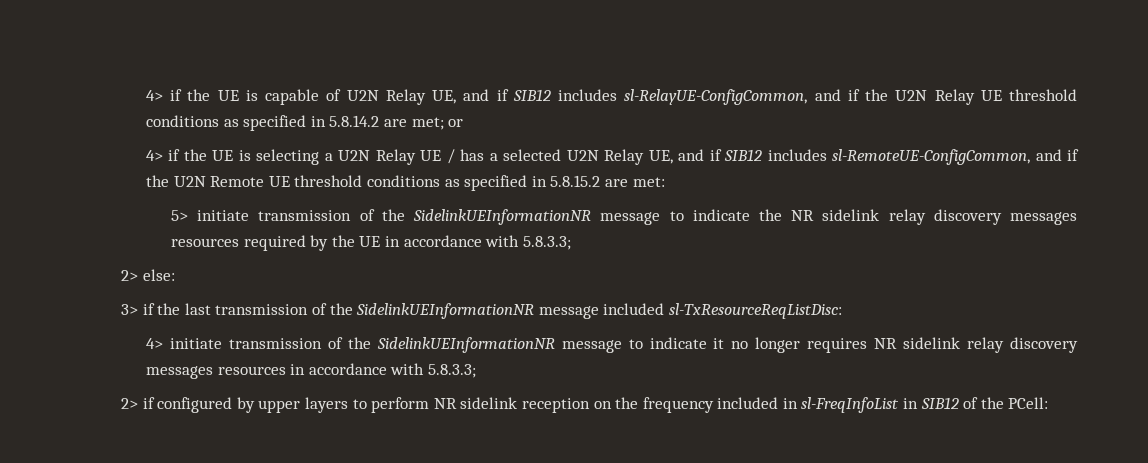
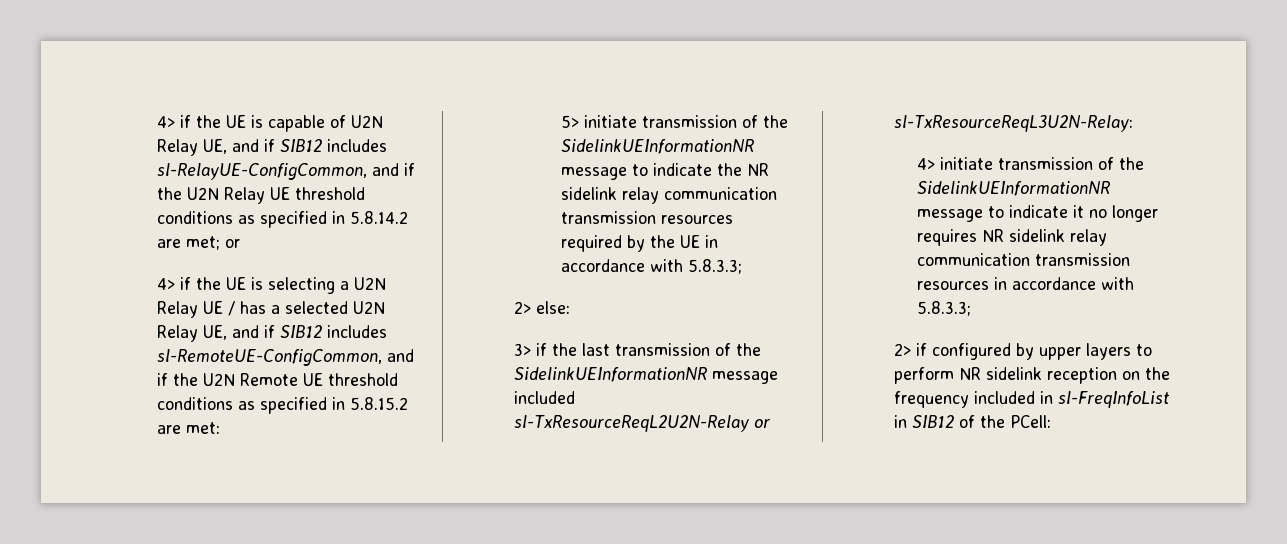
[933,209,1078,225] discovery messages -> [664,187,778,200] [561,211,657,224] communication transmission
[668,303,842,319] sl-TxResourceReqListDisc: -> [513,415,770,432] [893,115,1133,132] sl-TxResourceReqL2U2N-Relay or sl-TxResourceReqL3U2N-Relay:
[1009,337,1078,353] [146,366,214,379] discovery messages -> [917,253,1131,266] communication transmission

